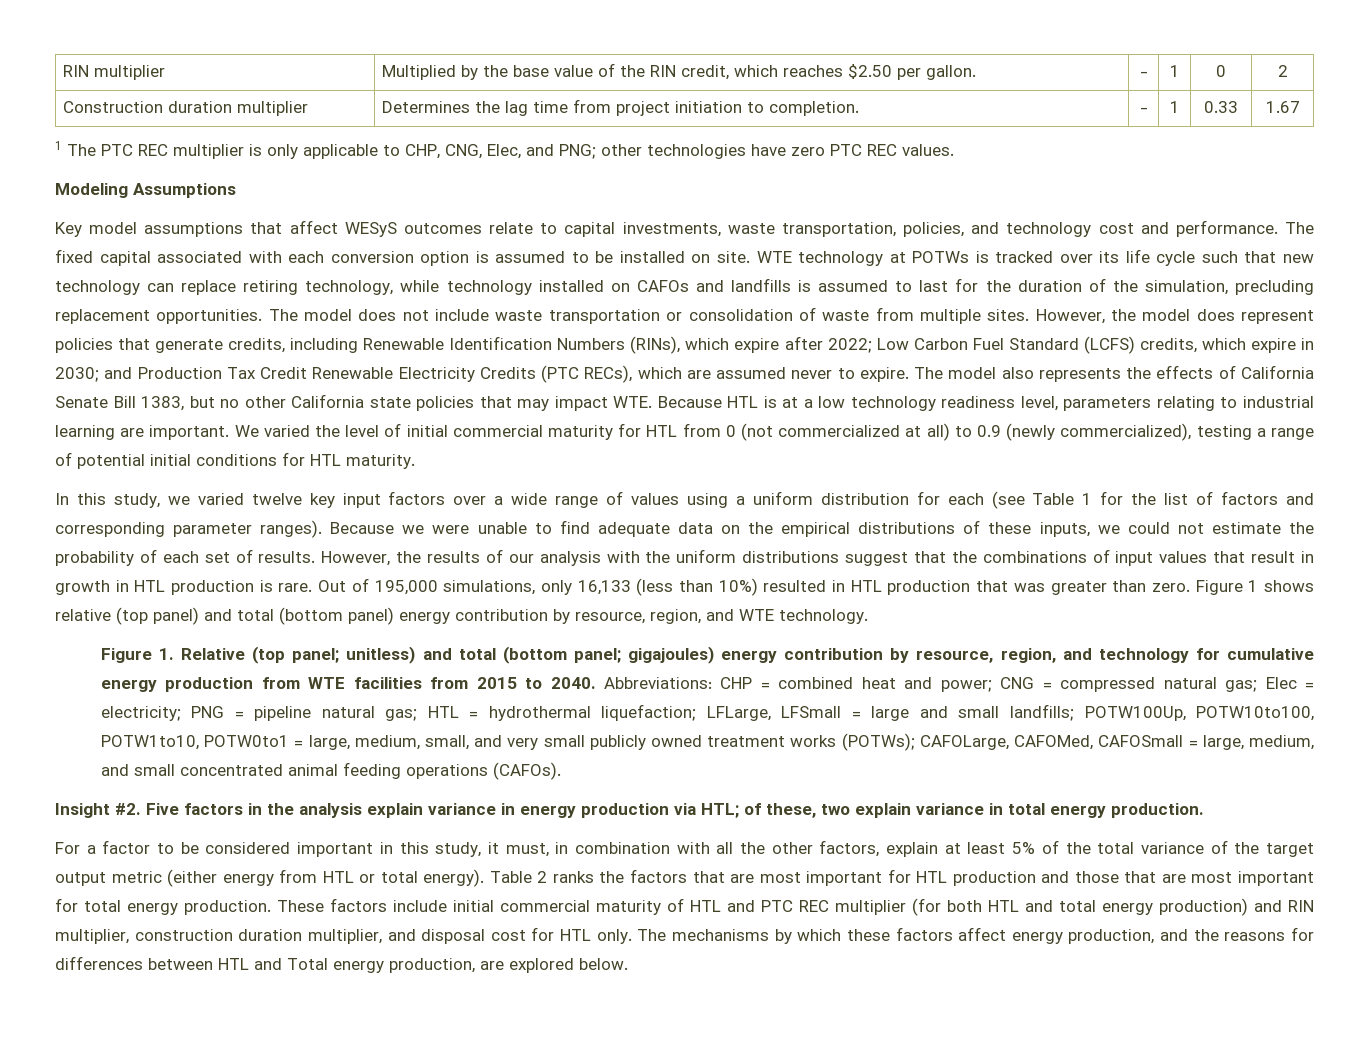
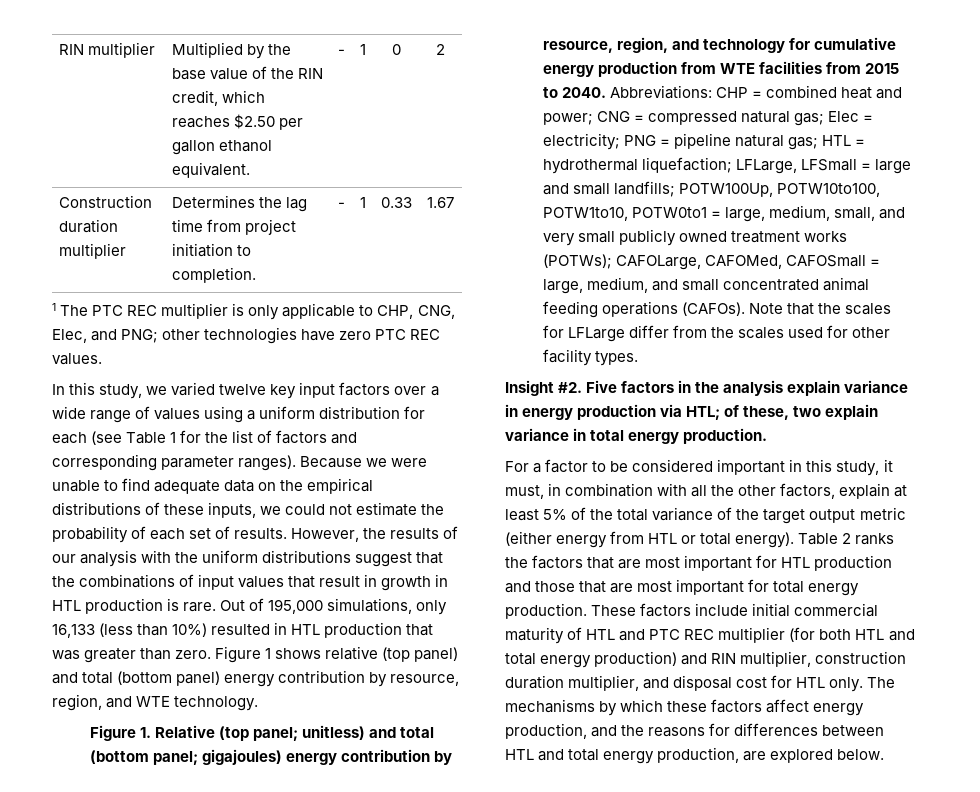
[925,65,976,80] gallon. -> [171,140,272,155] [171,162,250,178] gallon ethanol equivalent.
[55,183,236,198] [55,220,1314,237] [55,249,1314,266] [55,278,1314,295] [55,307,1314,324] [55,336,1314,354] [55,365,1315,383] [55,394,1314,411] [55,423,1315,441] [55,452,415,469] // Modeling Assumptions // Key model assumptions that affect WESyS outcomes relate to capital investments, waste transportation, policies, and technology cost and performance. The fixed capital associated with each conversion option is assumed to be installed on site. WTE technology at POTWs is tracked over its life cycle such that new technology can replace retiring technology, while technology installed on CAFOs and landfills is assumed to last for the duration of the simulation, precluding replacement opportunities. The model does not include waste transportation or consolidation of waste from multiple sites. However, the model does represent policies that generate credits, including Renewable Identification Numbers (RINs), which expire after 2022; Low Carbon Fuel Standard (LCFS) credits, which expire in 2030; and Production Tax Credit Renewable Electricity Credits (PTC RECs), which are assumed never to expire. The model also represents the effects of California Senate Bill 1383, but no other California state policies that may impact WTE. Because HTL is at a low technology readiness level, parameters relating to industrial learning are important. We varied the level of initial commercial maturity for HTL from 0 (not commercialized at all) to 0.9 (newly commercialized), testing a range of potential initial conditions for HTL maturity. -> (102, 359) none
(561, 771) none -> [749,303,892,315] [542,325,891,342] [542,349,638,366] Note that the scales for LFLarge differ from the scales used for other facility types.
[287,958,328,970] Total -> [568,749,600,761] total

